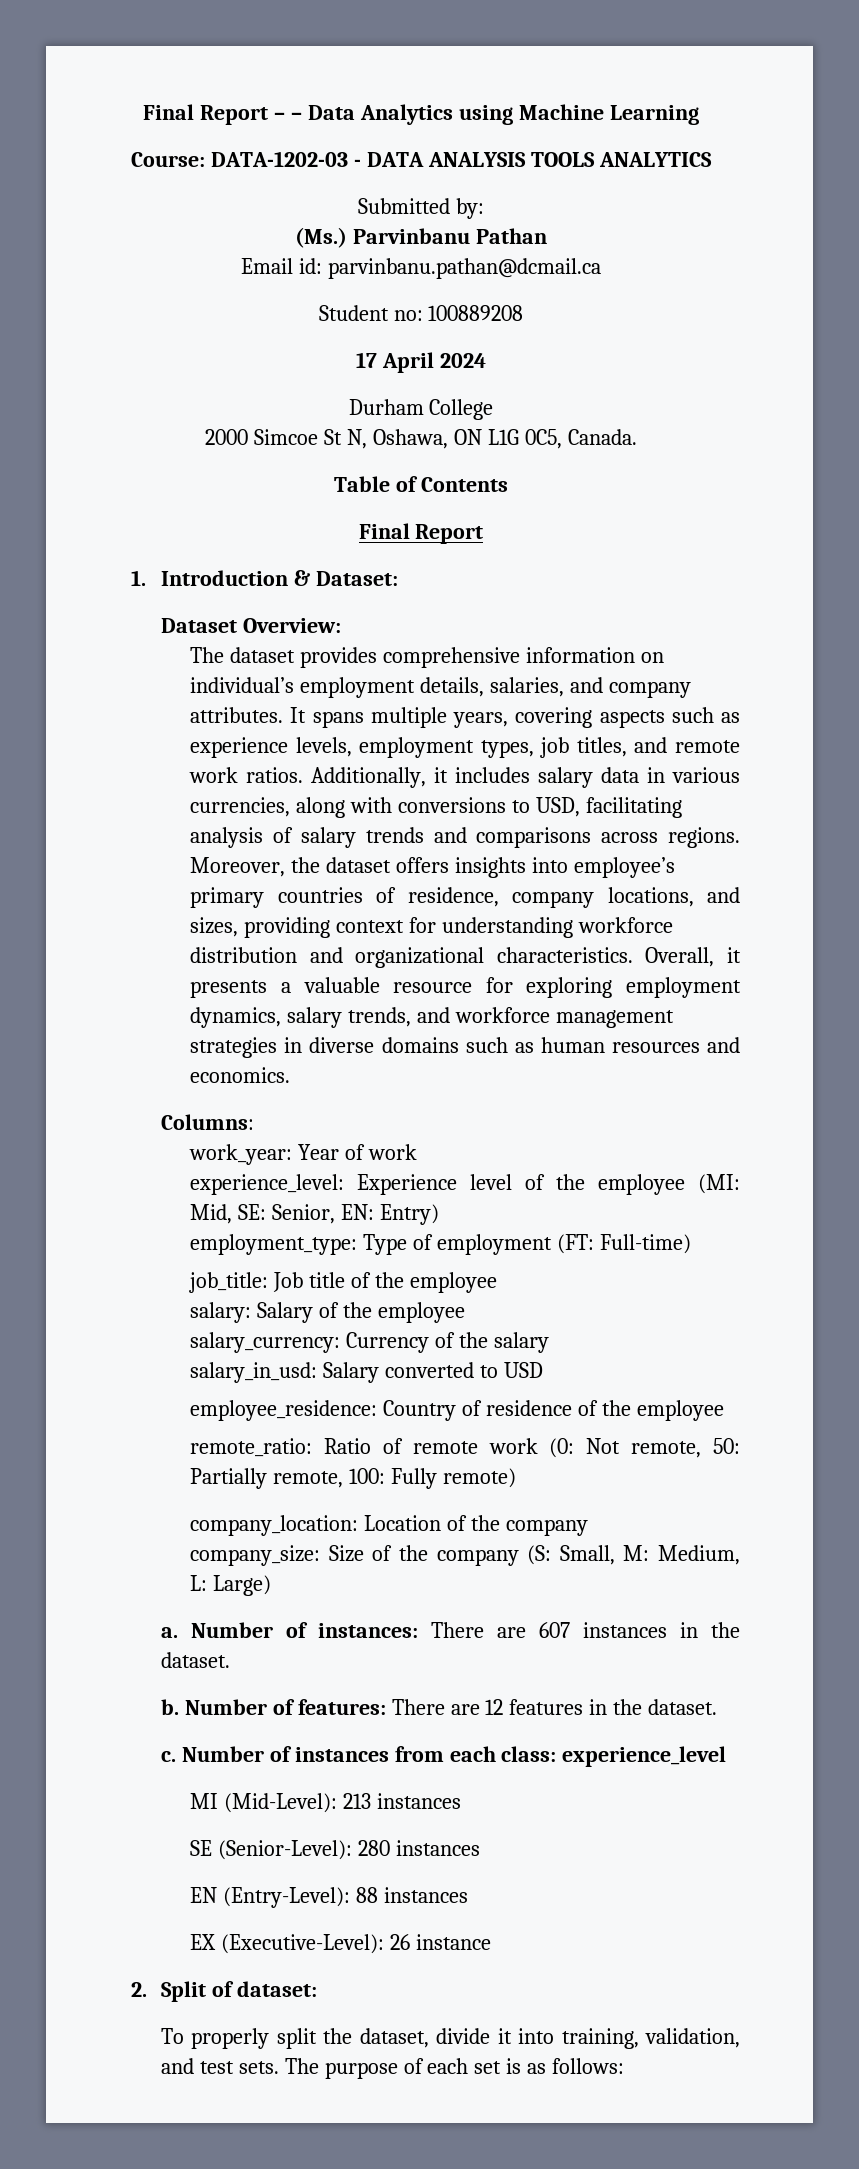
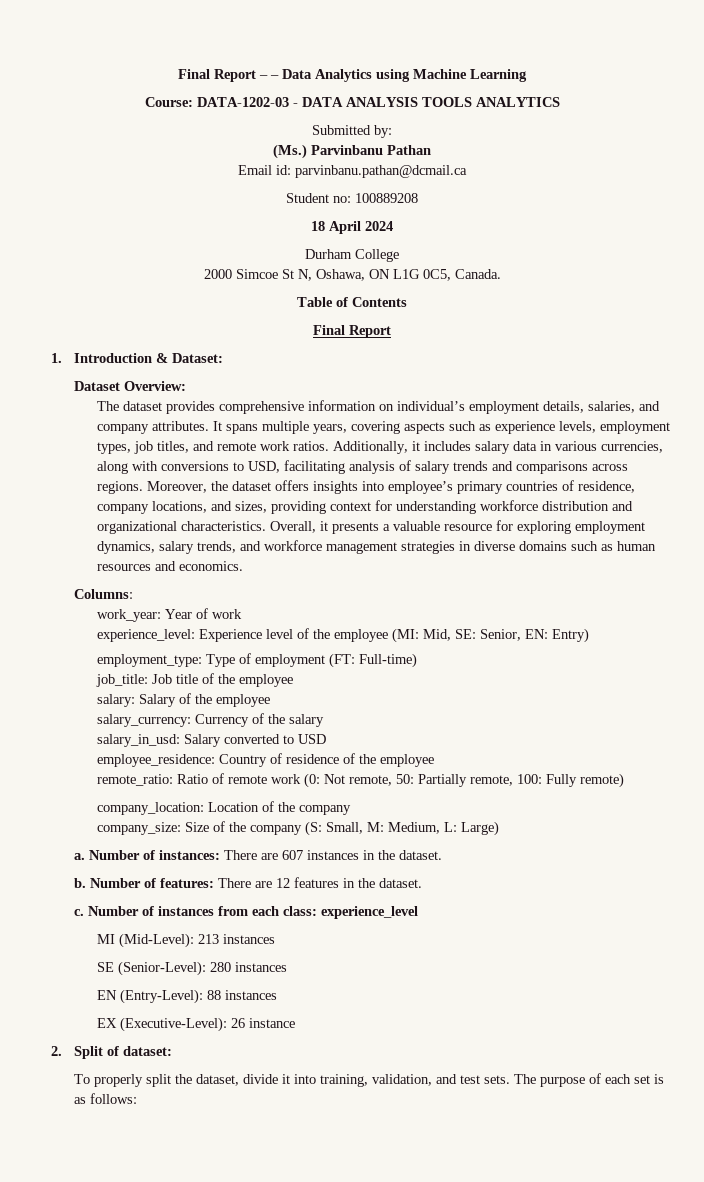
[356,352,378,368] 17 -> [311,221,325,231] 18

